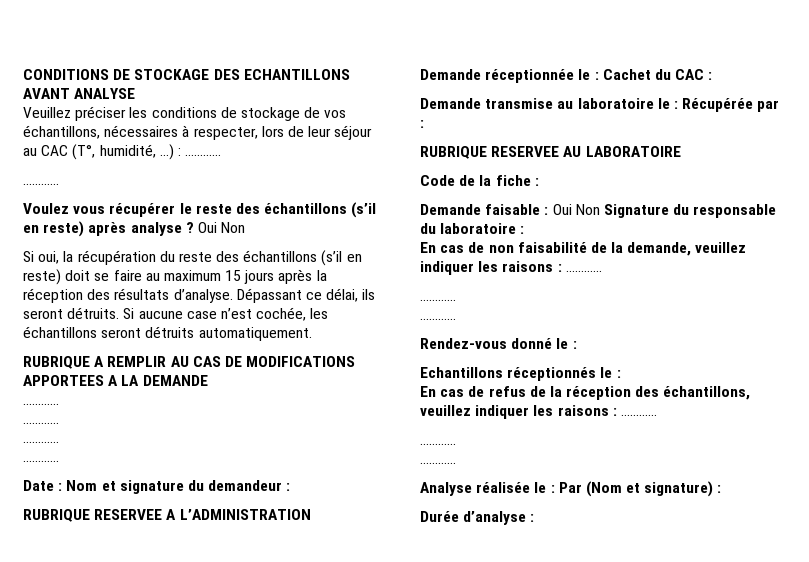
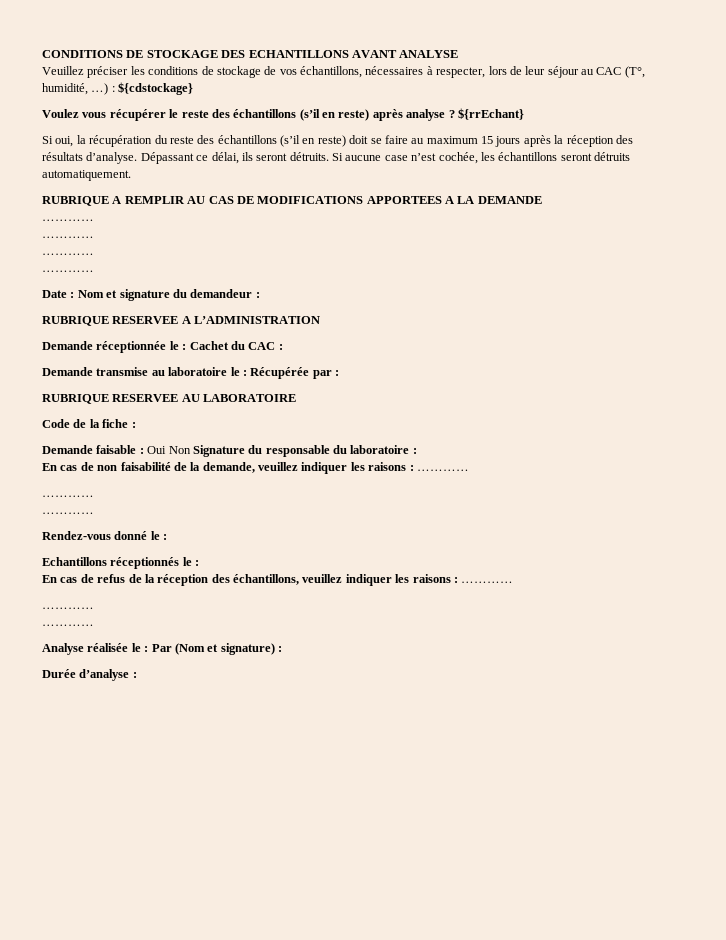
[185,154,222,156] [23,183,59,185] ………… // ………… -> [118,82,194,95] ${cdstockage}
[197,222,246,233] Oui Non -> [457,108,524,120] ${rrEchant}

